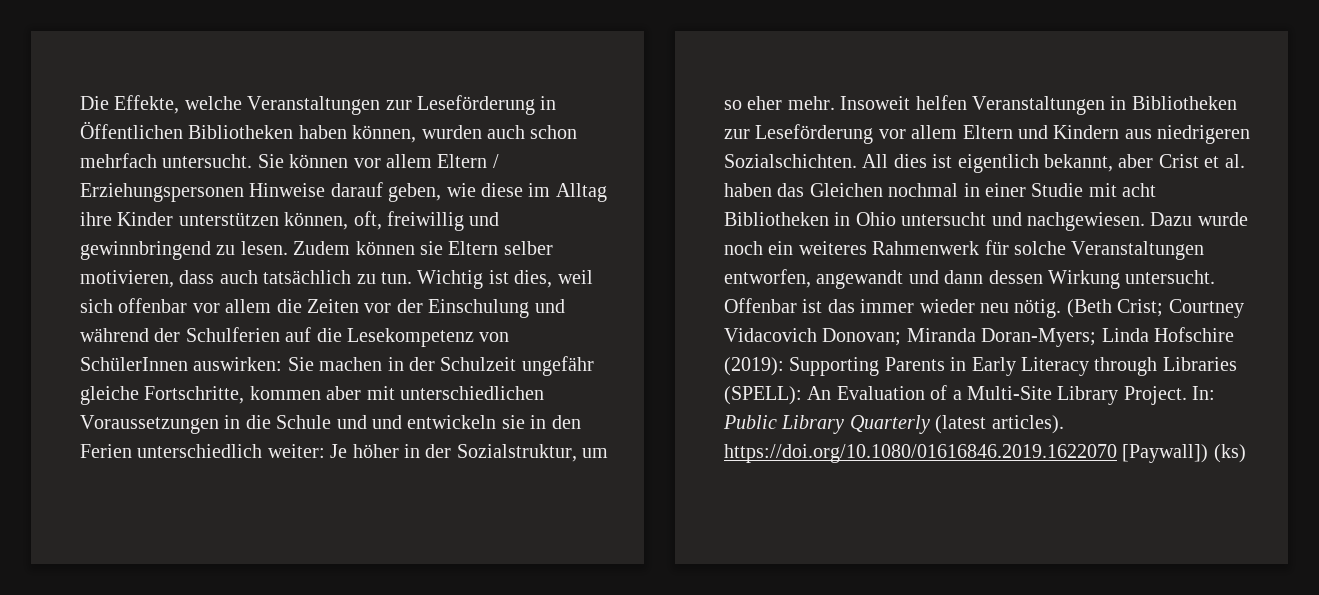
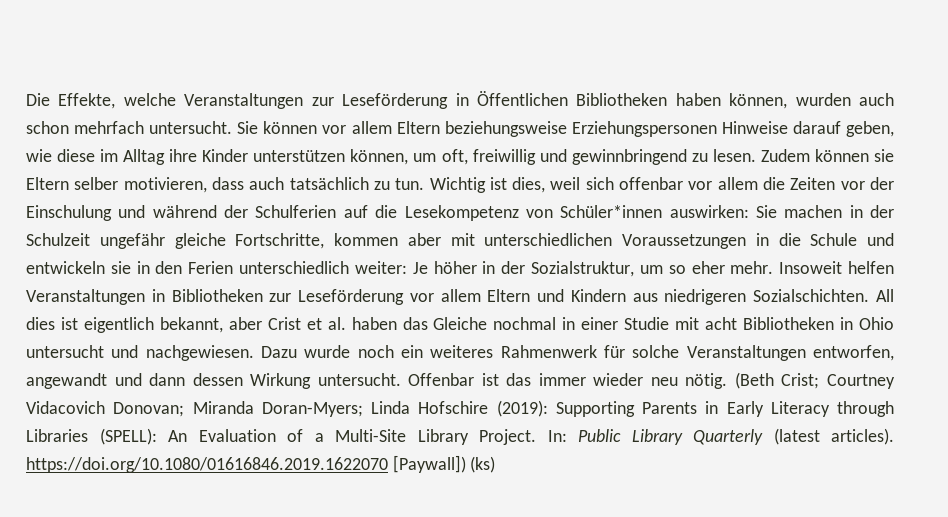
[492,154,499,168] / -> [444,121,567,137] beziehungsweise
(349, 221) none -> [413,153,437,162] um
[80,357,188,371] SchülerInnen -> [560,205,663,218] Schüler*innen
[372,415,402,429] und -> (894, 239) none
[809,183,883,197] Gleichen -> [433,317,488,330] Gleiche

